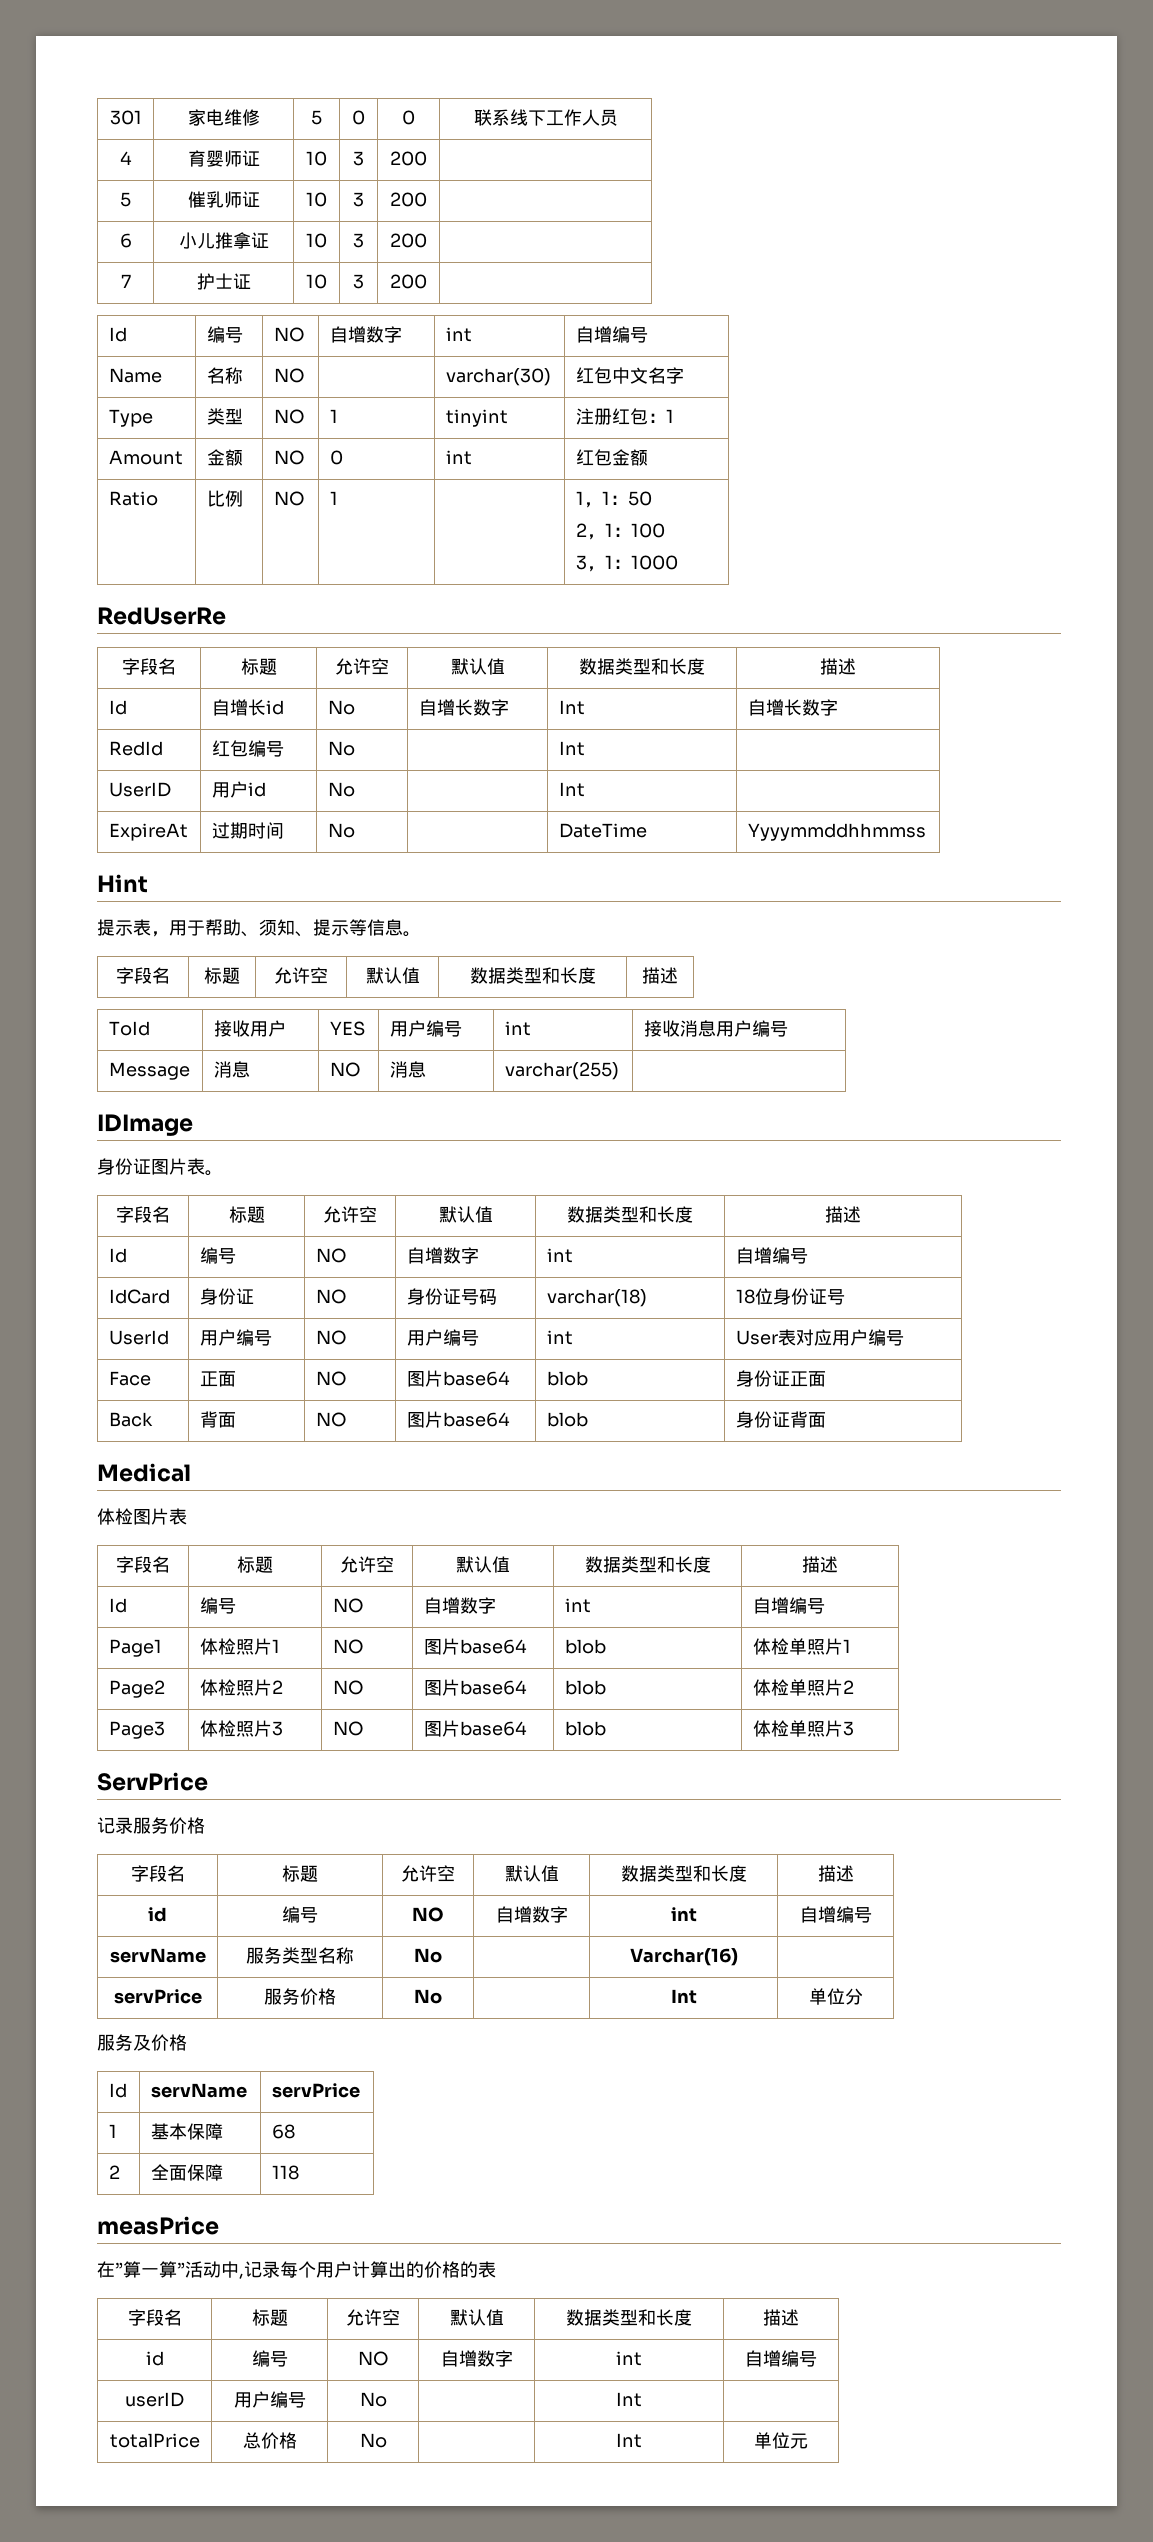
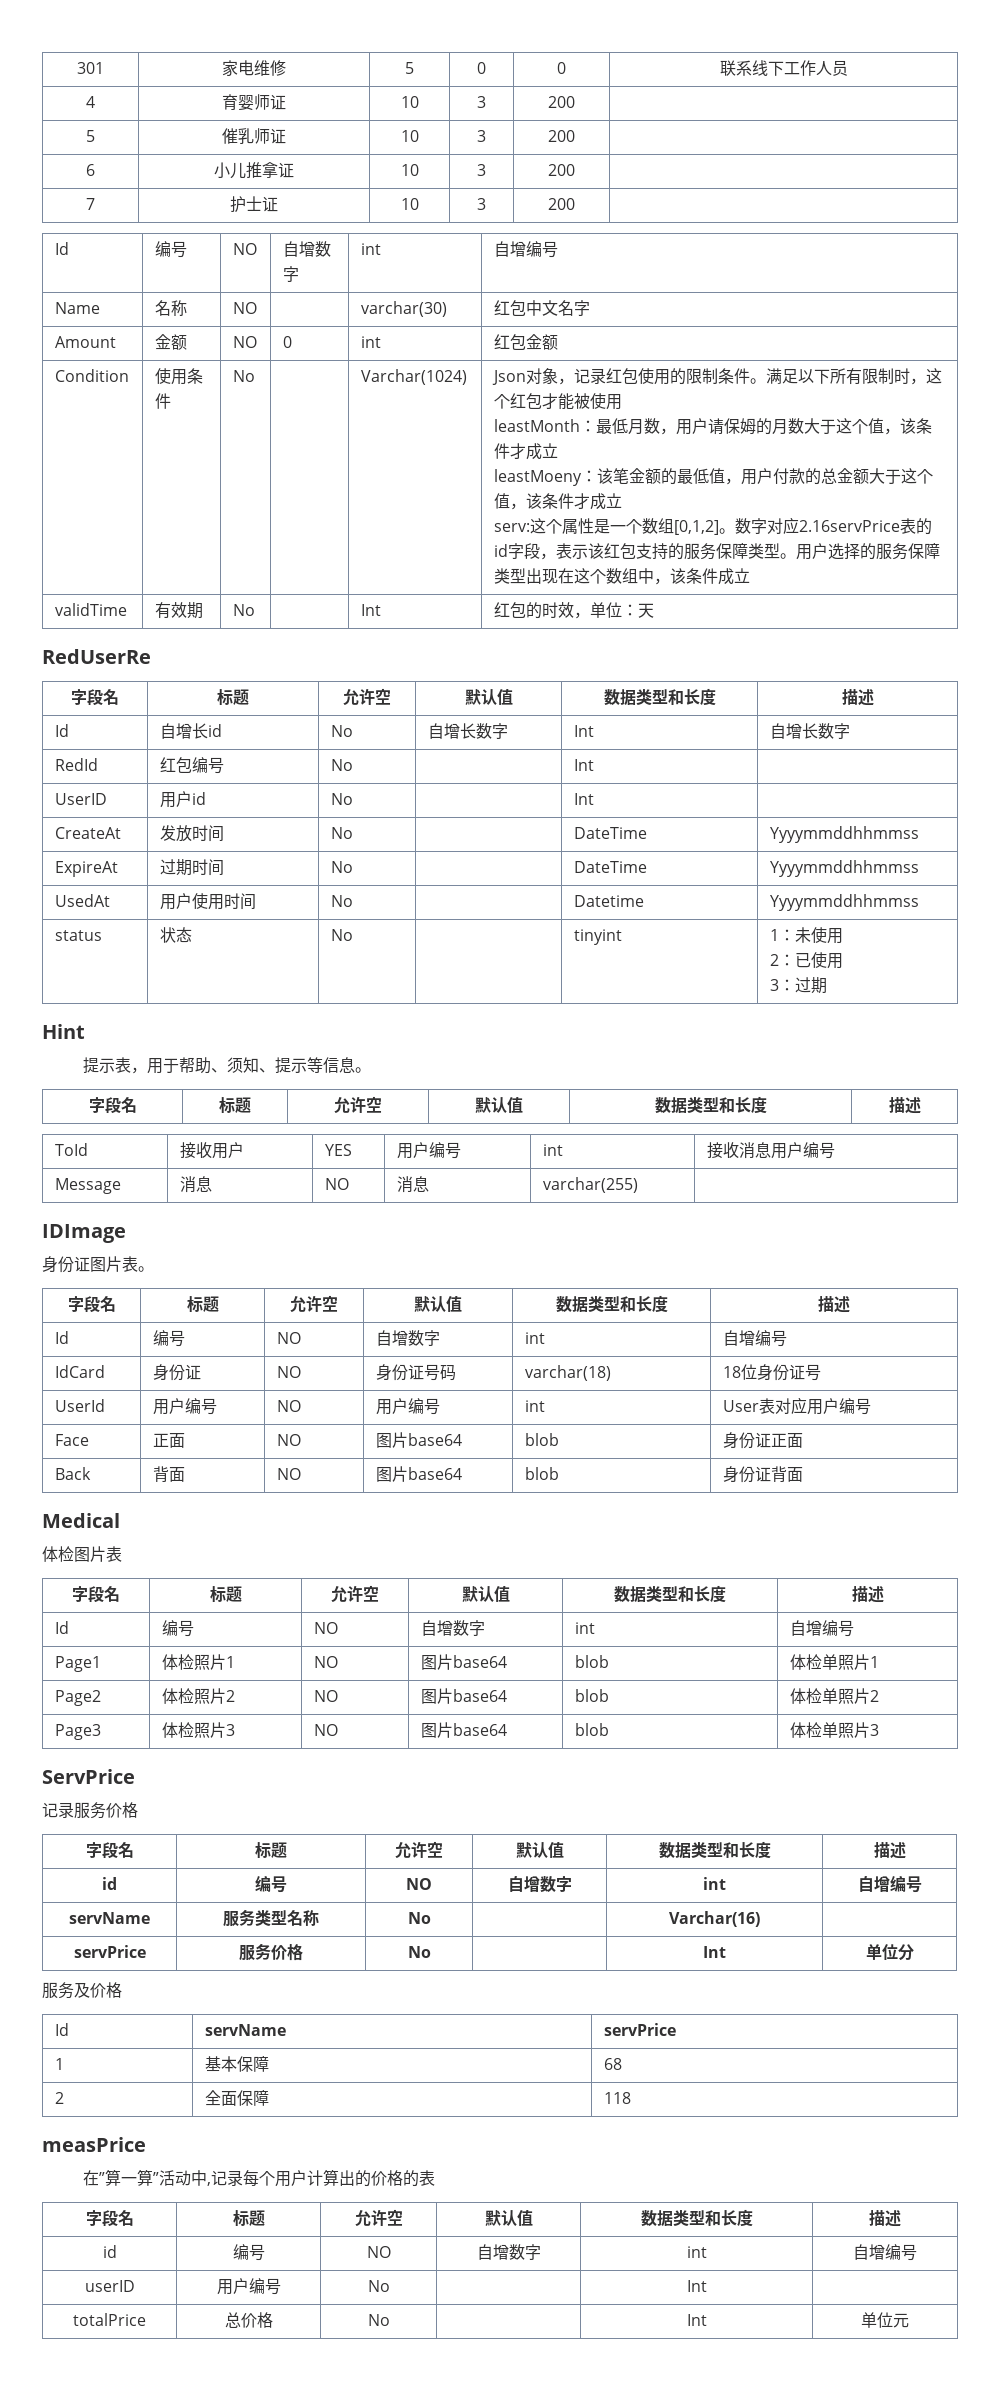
[108,409,153,427] [206,408,243,425] [273,409,305,424] [329,409,338,423] [445,409,508,427] [575,408,674,425] // Type | 类型 | NO | 1 | tinyint | 注册红包：1 -> (590, 308) none
[108,491,158,506] [206,490,243,507] [273,491,305,506] [329,491,338,505] [575,491,652,508] [575,523,665,540] [575,555,678,572] Ratio | 比例 | NO | 1 | | 1，1：50 // 2，1：100 // 3，1：1000 -> [54,369,129,382] [154,368,203,385] [154,393,171,409] [232,370,255,382] [360,369,467,385] [491,368,942,385] [493,393,622,410] [493,418,932,435] [493,443,558,460] [493,468,933,486] [493,493,622,510] [493,517,932,535] [493,543,940,560] [493,568,750,585] [54,603,127,616] [154,602,203,619] [232,604,255,616] [360,604,381,616] [493,602,654,619] Condition | 使用条件 | No | | Varchar(1024) | Json对象，记录红包使用的限制条件。满足以下所有限制时，这个红包才能被使用 // leastMonth：最低月数，用户请保姆的月数大于这个值，该条件才成立 // leastMoeny：该笔金额的最低值，用户付款的总金额大于这个值，该条件才成立 // serv:这个属性是一个数组[0,1,2]。数字对应2.16servPrice表的id字段，表示该红包支持的服务保障类型。用户选择的服务保障类型出现在这个数组中，该条件成立 // validTime | 有效期 | No | | Int | 红包的时效，单位：天
(585, 789) none -> [54,827,121,839] [159,825,224,842] [330,827,353,839] [573,827,647,839] [769,826,919,843] // CreateAt | 发放时间 | No | | DateTime | Yyyymmddhhmmss
(926, 832) none -> [54,894,110,907] [159,893,256,910] [330,895,353,907] [573,895,644,907] [769,894,919,911] [54,930,102,941] [159,927,192,943] [330,929,353,941] [573,929,622,945] [769,927,843,944] [769,952,843,969] [769,977,827,994] // UsedAt | 用户使用时间 | No | | Datetime | Yyyymmddhhmmss // status | 状态 | No | | tinyint | 1：未使用 // 2：已使用 // 3：过期

